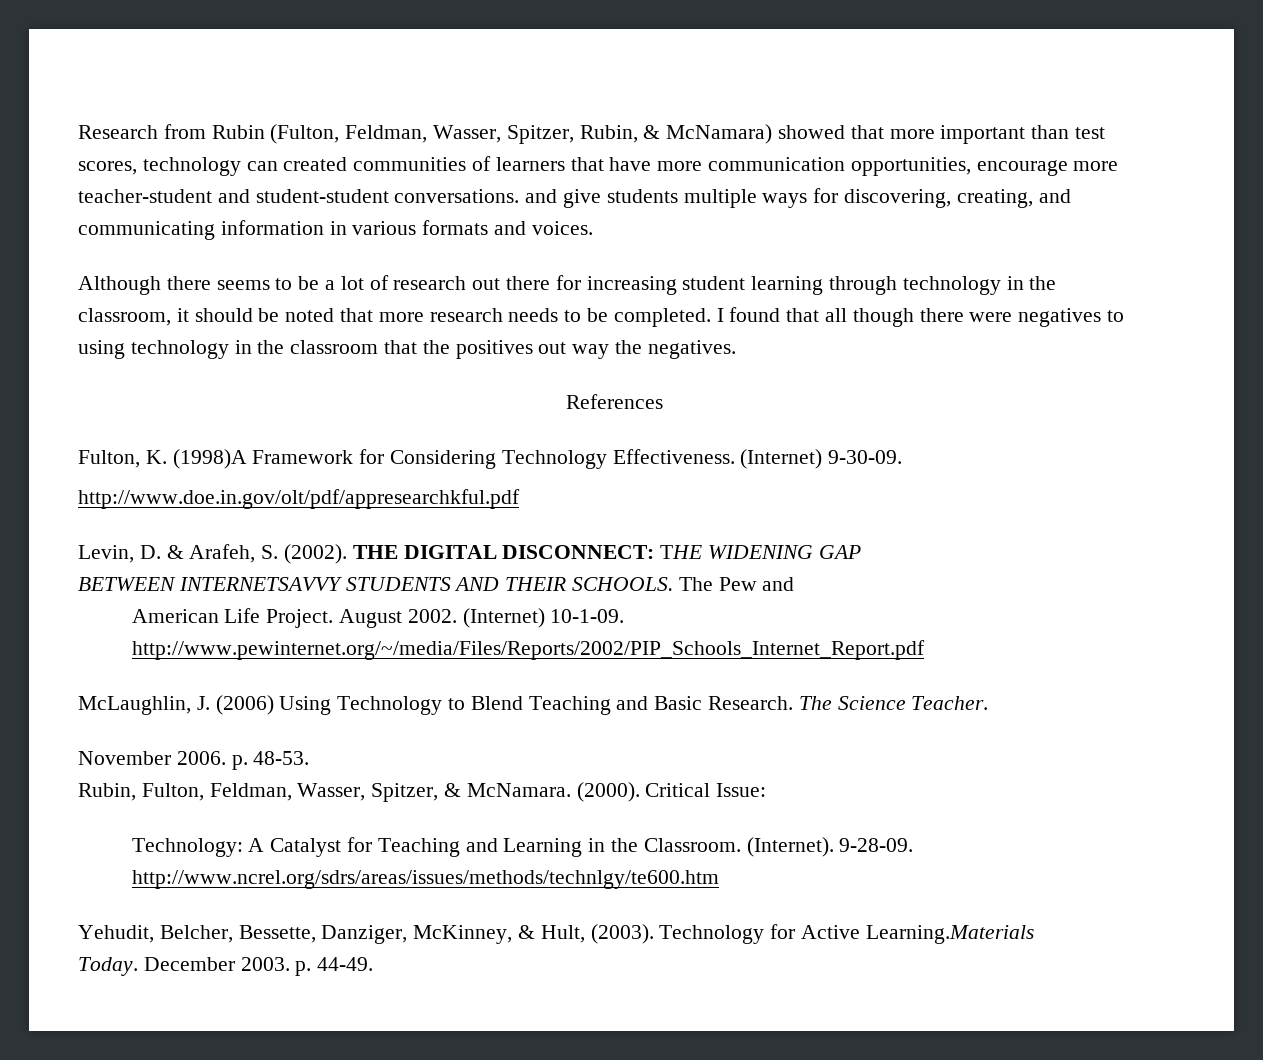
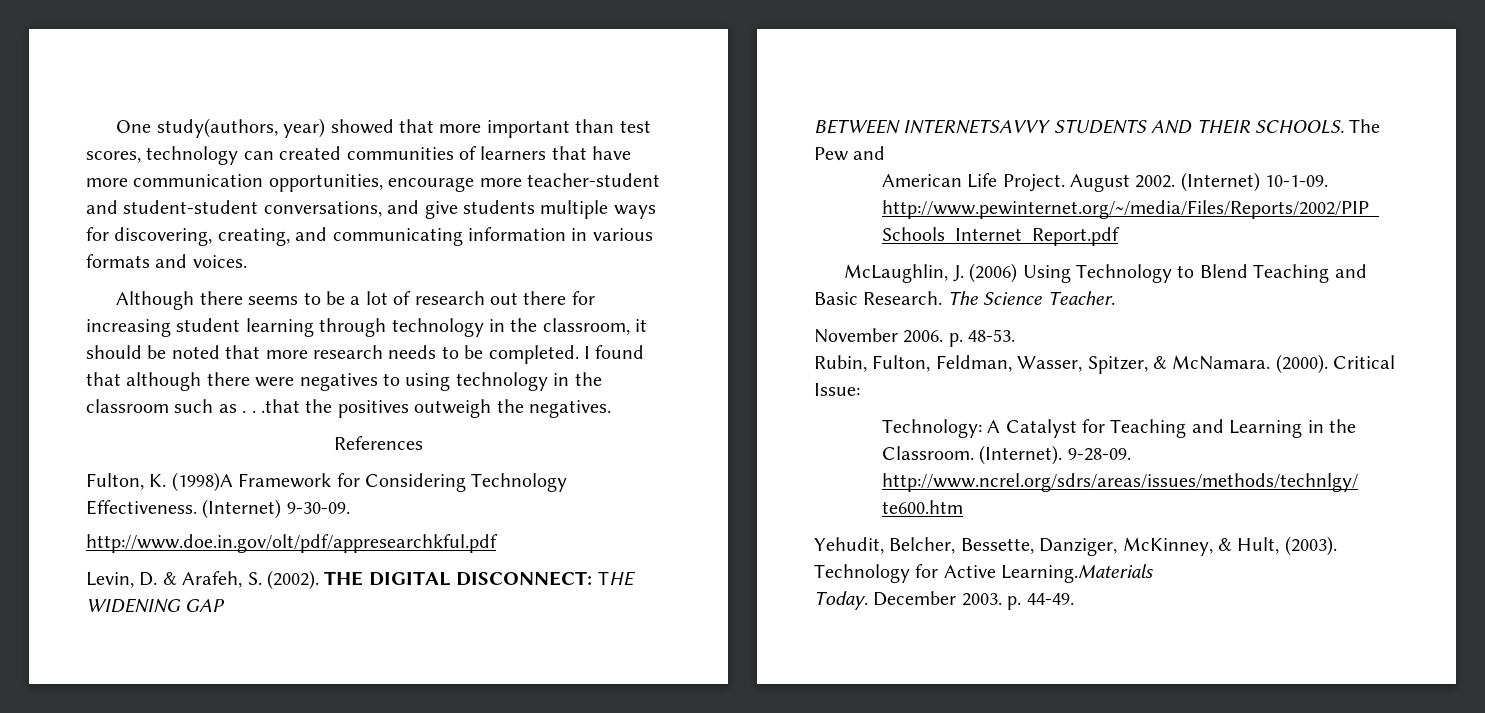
[78,124,773,144] Research from Rubin (Fulton, Feldman, Wasser, Spitzer, Rubin, & McNamara) -> [116,118,326,138] One study(authors, year)
[394,189,520,203] conversations. -> [263,201,382,217] conversations,
[825,308,914,327] all though -> [126,372,202,391] although
[384,340,610,359] that the positives out way -> [174,399,492,418] such as . . .that the positives outweigh

